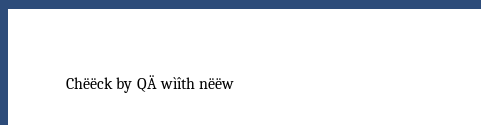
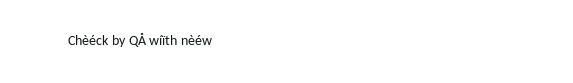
[66,75,235,93] Chëëck by QÄ wìîth nëëw -> [68,33,213,47] Chèéck by QÅ wíïth nèéw

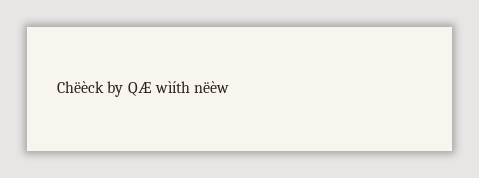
[68,33,213,47] Chèéck by QÅ wíïth nèéw -> [57,81,230,97] Chëèck by QÆ wìíth nëèw

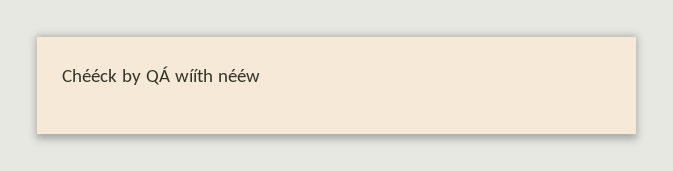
[57,81,230,97] Chëèck by QÆ wìíth nëèw -> [62,66,260,85] Chééck by QÁ wííth nééw

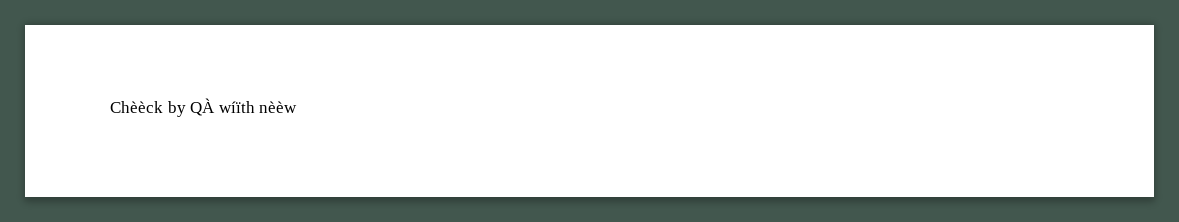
[62,66,260,85] Chééck by QÁ wííth nééw -> [110,98,298,117] Chèèck by QÀ wíïth nèèw

